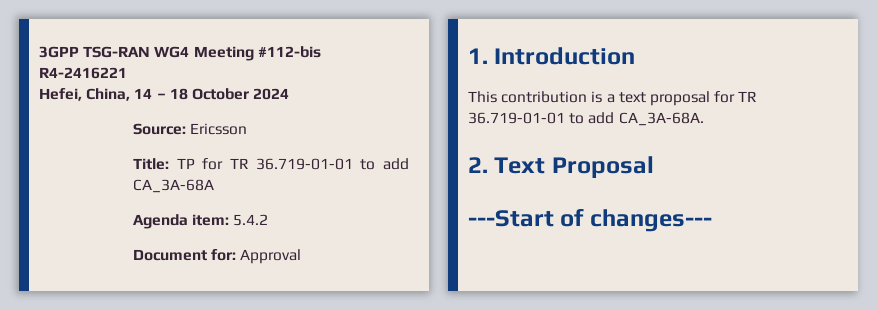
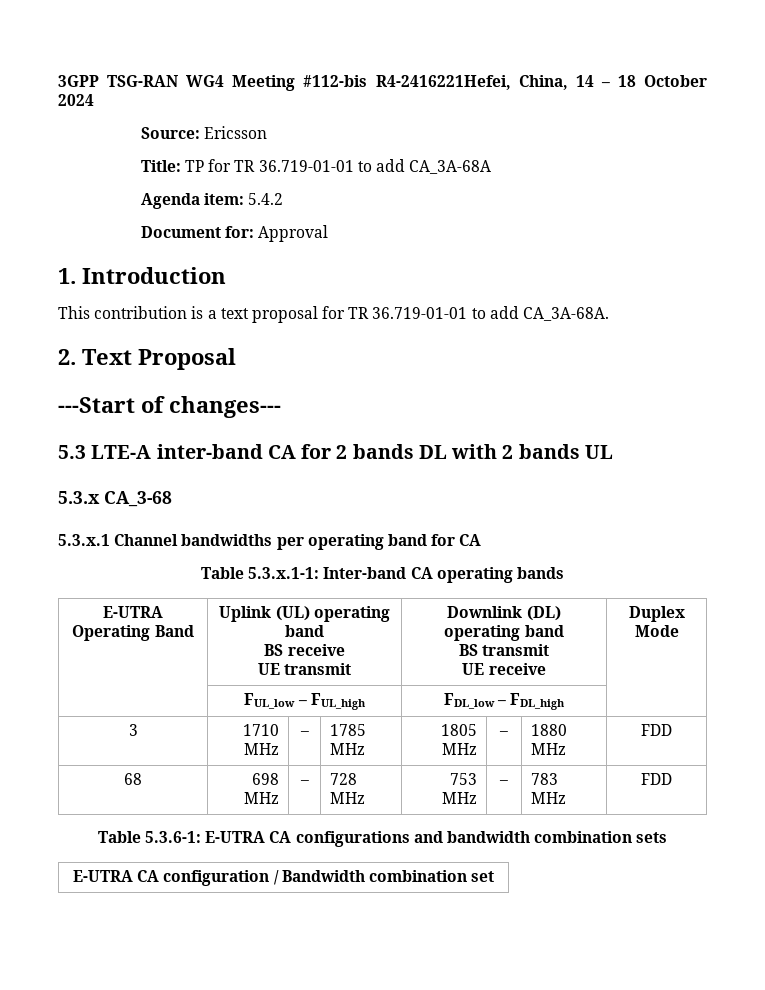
[39,67,127,79] [39,88,82,101] R4-2416221 // Hefei, -> [375,75,511,90] R4-2416221Hefei,
(712, 220) none -> [58,444,613,459] [58,491,172,507] [58,534,482,550] [201,567,564,583] [103,606,163,618] [72,625,194,641] [219,606,390,622] [285,625,324,637] [264,644,345,656] [257,663,352,675] [447,606,561,621] [444,625,564,641] [458,644,550,656] [462,663,546,675] [628,606,685,622] [634,625,679,637] [244,693,366,710] [443,693,566,710] [128,724,138,736] [242,724,279,736] [243,743,279,755] [299,731,309,736] [330,724,367,736] [330,743,366,755] [440,724,477,736] [441,743,477,755] [499,731,508,736] [531,724,568,736] [531,743,567,755] [641,724,672,736] [124,773,142,785] [251,773,279,785] [243,792,279,804] [299,780,309,785] [330,773,358,785] [330,792,366,804] [449,773,477,785] [441,792,477,804] [499,780,508,785] [531,773,559,785] [531,792,567,804] [641,773,672,785] [97,831,668,847] [72,870,495,886] // 5.3 LTE-A inter-band CA for 2 bands DL with 2 bands UL // 5.3.x CA_3-68 // 5.3.x.1 Channel bandwidths per operating band for CA // Table 5.3.x.1-1: Inter-band CA operating bands // E-UTRA Operating Band | Uplink (UL) operating band // BS receive // UE transmit | Downlink (DL) operating band // BS transmit // UE receive | Duplex Mode // | FUL_low – FUL_high | FDL_low – FDL_high | // 3 | 1710 MHz | – | 1785 MHz | 1805 MHz | – | 1880 MHz | FDD // 68 | 698 MHz | – | 728 MHz | 753 MHz | – | 783 MHz | FDD // Table 5.3.6-1: E-UTRA CA configurations and bandwidth combination sets // E-UTRA CA configuration / Bandwidth combination set

